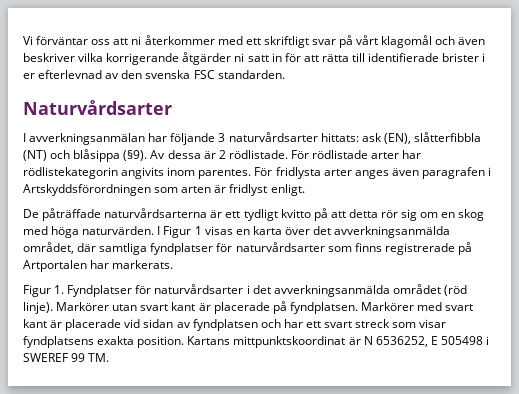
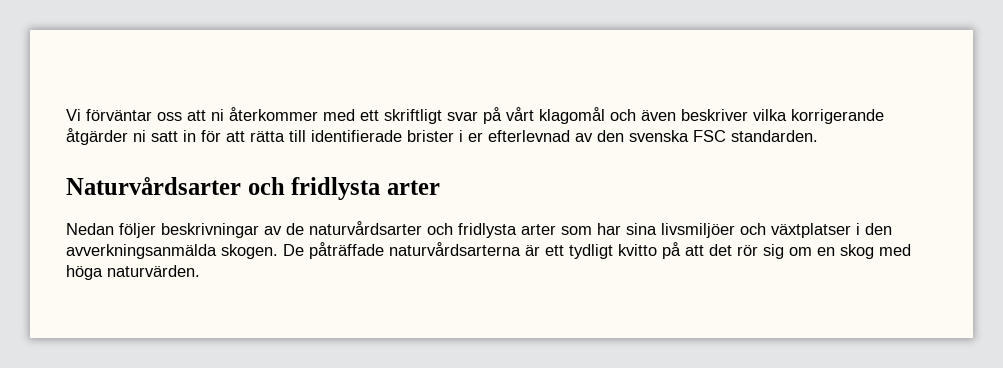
[23,132,481,145] [23,149,422,162] [23,167,492,179] [23,184,305,196] // I avverkningsanmälan har följande 3 naturvårdsarter hittats: ask (EN), slåtterfibbla (NT) och blåsippa (§9). Av dessa är 2 rödlistade. För rödlistade arter har rödlistekategorin angivits inom parentes. För fridlysta arter anges även paragrafen i Artskyddsförordningen som arten är fridlyst enligt. // -> [247,177,440,200] [66,221,892,238] [66,244,278,259] och fridlysta arter // Nedan följer beskrivningar av de naturvårdsarter och fridlysta arter som har sina livsmiljöer och växtplatser i den avverkningsanmälda skogen.
[348,209,378,218] detta -> [709,244,732,256] det
[157,226,451,238] [23,242,472,255] [23,260,174,272] [23,284,467,297] [23,301,474,314] [23,319,447,331] [23,336,490,348] [23,353,110,362] I Figur 1 visas en karta över det avverkningsanmälda området, där samtliga fyndplatser för naturvårdsarter som finns registrerade på Artportalen har markerats. // Figur 1. Fyndplatser för naturvårdsarter i det avverkningsanmälda området (röd linje). Markörer utan svart kant är placerade på fyndplatsen. Markörer med svart kant är placerade vid sidan av fyndplatsen och har ett svart streck som visar fyndplatsens exakta position. Kartans mittpunktskoordinat är N 6536252, E 505498 i SWEREF 99 TM. -> (200, 271) none

